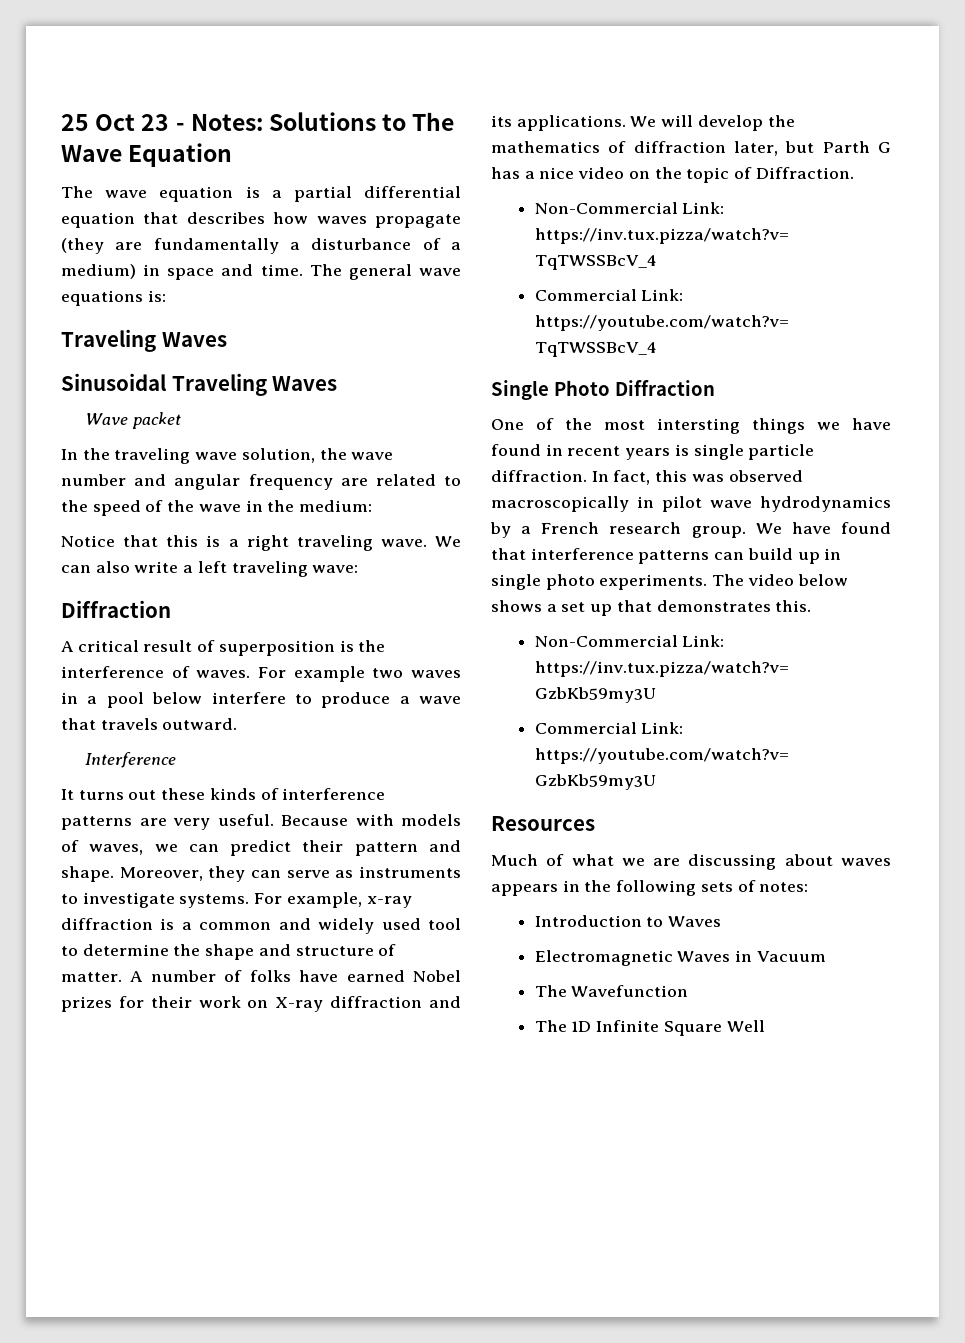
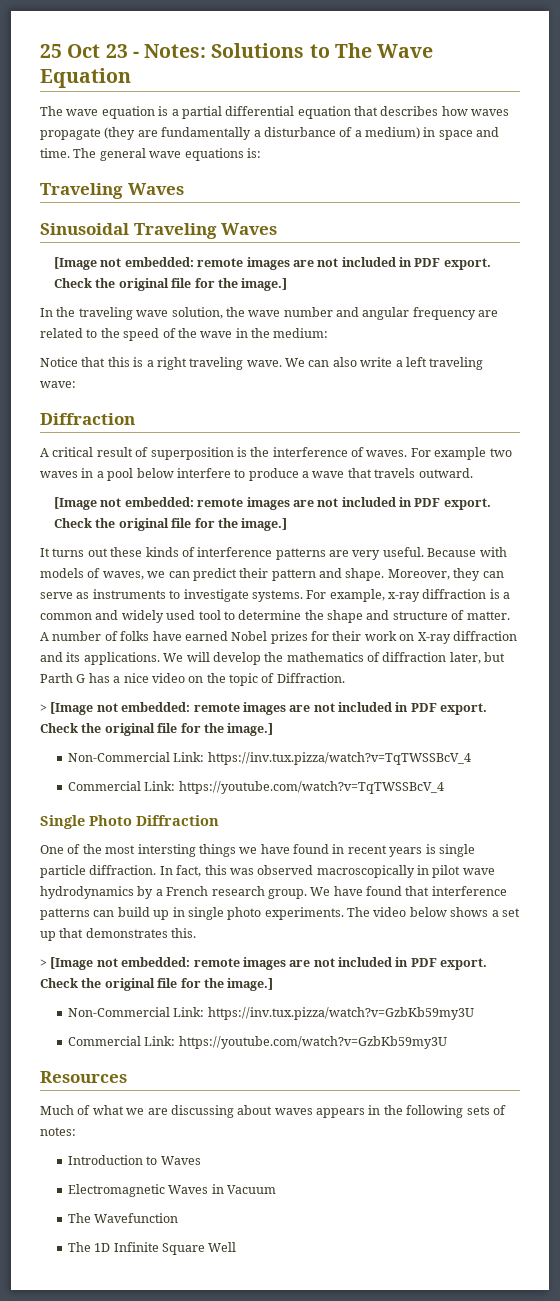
[85,412,182,429] Wave packet -> [54,257,491,270] [54,278,288,291] [Image not embedded: remote images are not included in PDF export. Check the original file for the image.]
[85,752,177,768] Interference -> [54,497,491,510] [54,518,288,531] [Image not embedded: remote images are not included in PDF export. Check the original file for the image.]
(854, 173) none -> [40,702,488,715] [40,723,274,736] // > [Image not embedded: remote images are not included in PDF export. Check the original file for the image.]
(812, 606) none -> [40,957,488,970] [40,978,274,991] // > [Image not embedded: remote images are not included in PDF export. Check the original file for the image.]

